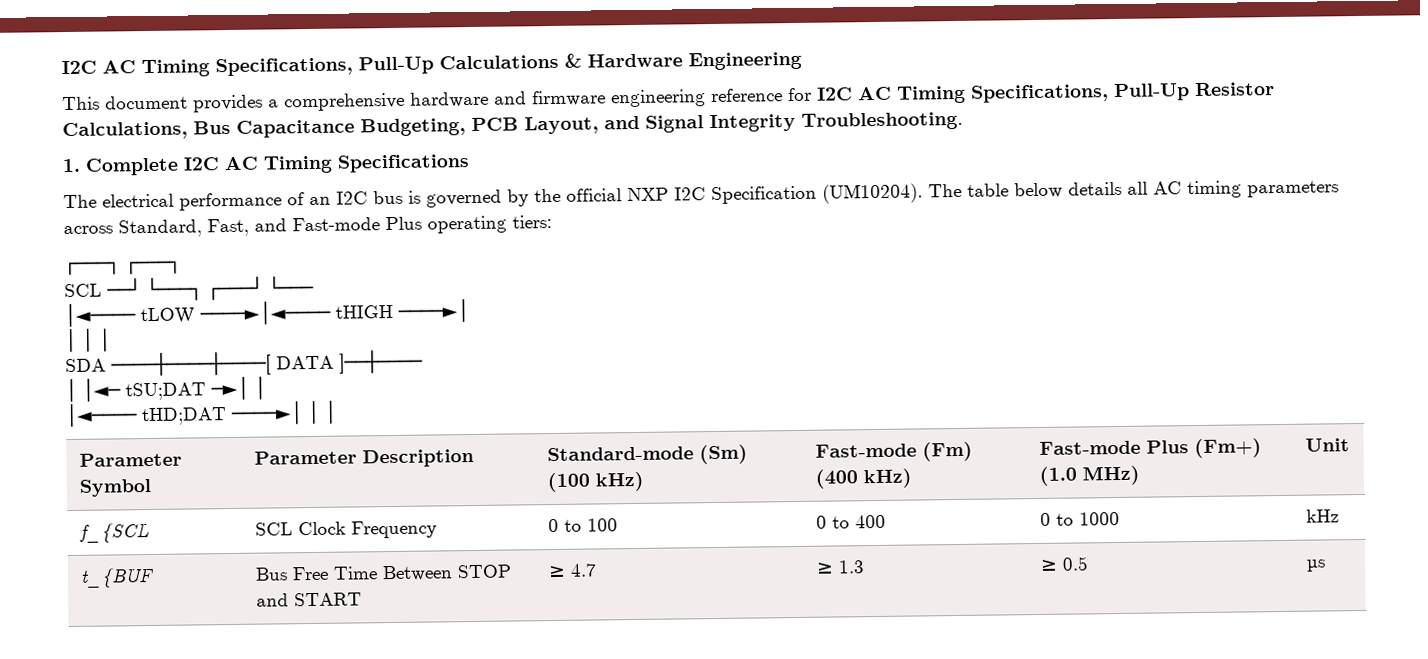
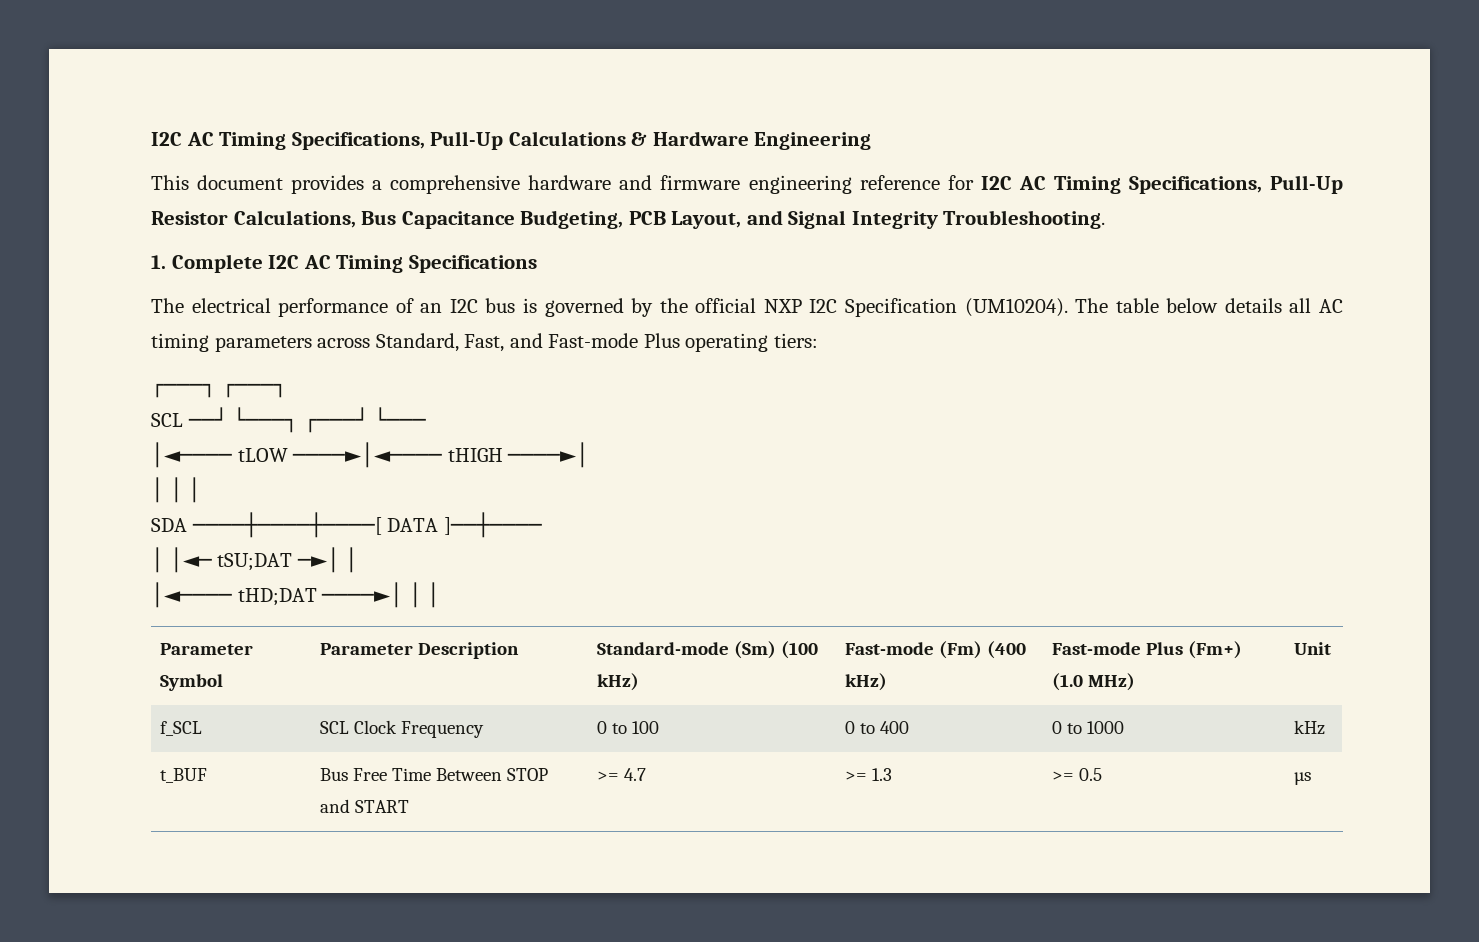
[78,523,149,543] f_{SCL -> [160,721,203,736] f_SCL
[79,567,154,588] t_{BUF -> [160,768,208,783] t_BUF
[547,565,566,578] ≥ -> [597,771,620,781] >=
[815,562,834,574] ≥ -> [845,771,868,781] >=
[1039,559,1058,571] ≥ -> [1052,771,1075,781] >=

